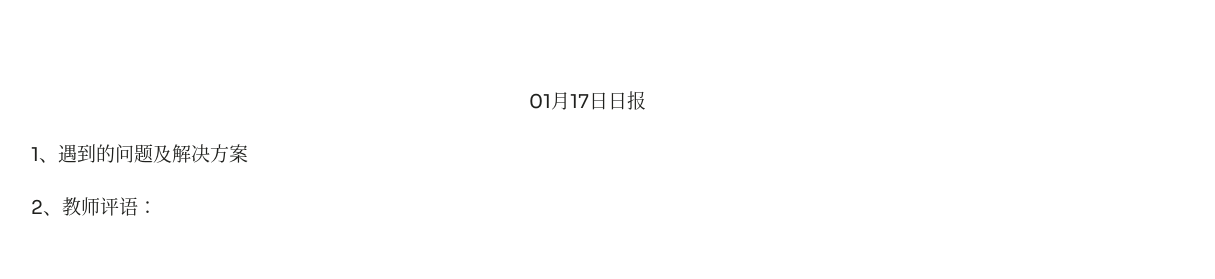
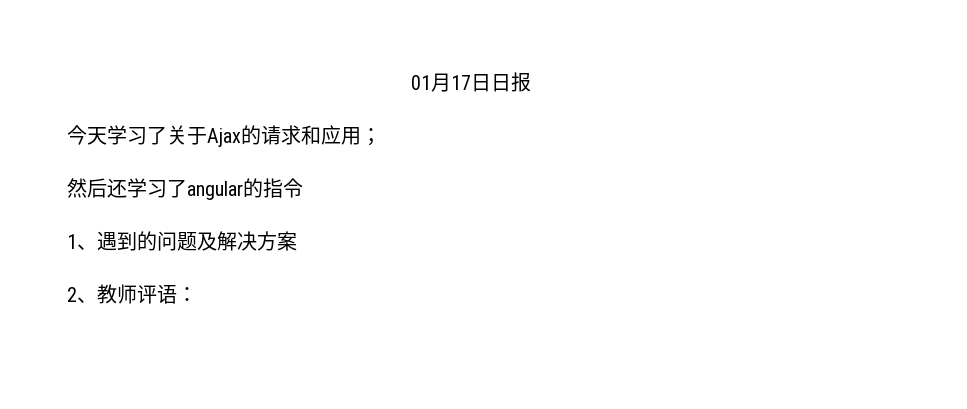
(646, 100) none -> [67,125,381,147] [67,178,303,200] // 今天学习了关于Ajax的请求和应用； // 然后还学习了angular的指令

